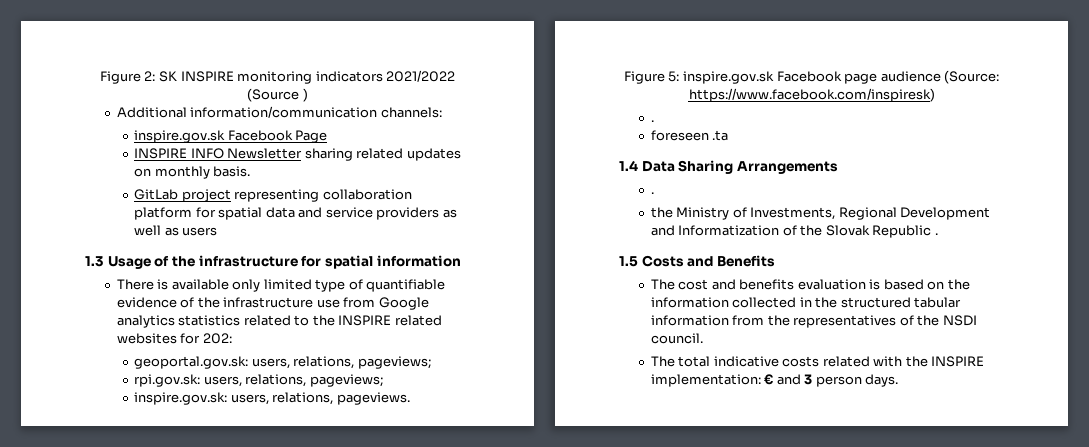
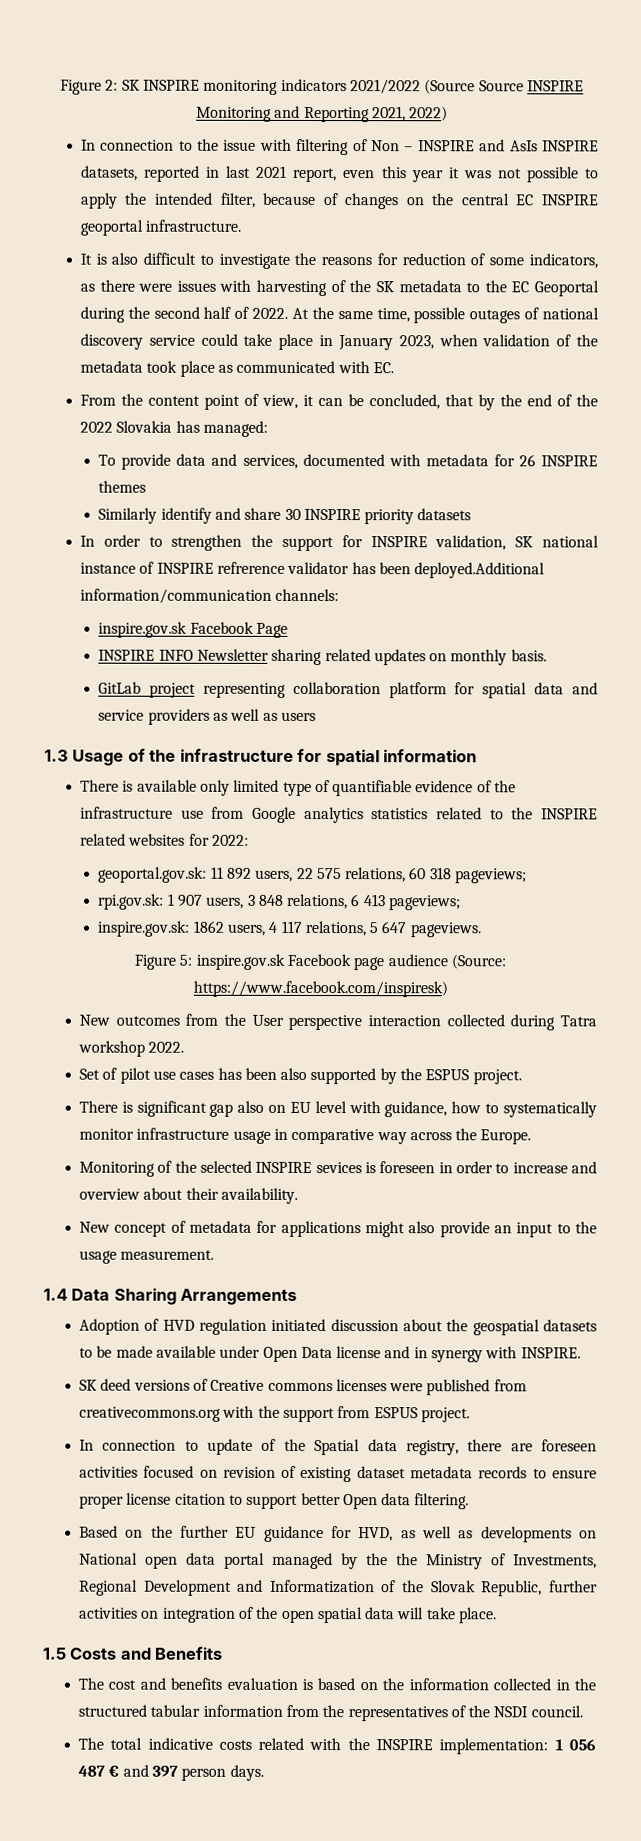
[302,88,308,102] [116,107,187,118] ) // Additional -> [478,80,584,92] [195,105,449,123] [80,138,600,156] [80,165,599,183] [79,192,599,210] [79,219,242,236] [79,252,598,269] [79,279,600,297] [79,306,599,324] [79,333,598,351] [79,360,394,377] [79,393,598,411] [79,420,268,437] [98,453,598,470] [98,480,147,493] [98,507,472,525] [79,534,599,552] [79,561,546,579] Source INSPIRE Monitoring and Reporting 2021, 2022) // In connection to the issue with filtering of Non – INSPIRE and AsIs INSPIRE datasets, reported in last 2021 report, even this year it was not possible to apply the intended filter, because of changes on the central EC INSPIRE geoportal infrastructure. // It is also difficult to investigate the reasons for reduction of some indicators, as there were issues with harvesting of the SK metadata to the EC Geoportal during the second half of 2022. At the same time, possible outages of national discovery service could take place in January 2023, when validation of the metadata took place as communicated with EC. // From the content point of view, it can be concluded, that by the end of the 2022 Slovakia has managed: // To provide data and services, documented with metadata for 26 INSPIRE themes // Similarly identify and share 30 INSPIRE priority datasets // In order to strengthen the support for INSPIRE validation, SK national instance of INSPIRE refrerence validator has been deployed.Additional
[202,333,232,344] 202: -> [211,834,249,846] 2022:
[251,356,431,369] [134,374,383,387] [134,392,334,405] users, relations, pageviews; // rpi.gov.sk: users, relations, pageviews; // inspire.gov.sk: users, relations, -> [210,866,528,884] [98,893,462,911] [97,920,407,937] 11 892 users, 22 575 relations, 60 318 pageviews; // rpi.gov.sk: 1 907 users, 3 848 relations, 6 413 pageviews; // inspire.gov.sk: 1862 users, 4 117 relations, 5 647
[650,120,654,122] [650,130,729,141] [619,160,838,174] [650,192,654,194] . // foreseen .ta // 1.4 Data Sharing Arrangements // . // -> [78,1013,597,1031] [77,1040,185,1057] [78,1067,522,1085] [78,1100,598,1118] [78,1127,532,1145] [78,1160,598,1177] [78,1187,298,1204] [78,1220,598,1238] [78,1249,215,1264] [43,1287,298,1305] [78,1318,597,1336] [78,1345,581,1363] [78,1378,527,1396] [78,1405,470,1423] [78,1438,597,1456] [78,1465,597,1483] [78,1492,470,1510] [78,1525,598,1543] [78,1552,388,1570] New outcomes from the User perspective interaction collected during Tatra workshop 2022. // Set of pilot use cases has been also supported by the ESPUS project. // There is significant gap also on EU level with guidance, how to systematically monitor infrastructure usage in comparative way across the Europe. // Monitoring of the selected INSPIRE sevices is foreseen in order to increase and overview about their availability. // New concept of metadata for applications might also provide an input to the usage measurement. // 1.4 Data Sharing Arrangements // Adoption of HVD regulation initiated discussion about the geospatial datasets to be made available under Open Data license and in synergy with INSPIRE. // SK deed versions of Creative commons licenses were published from creativecommons.org with the support from ESPUS project. // In connection to update of the Spatial data registry, there are foreseen activities focused on revision of existing dataset metadata records to ensure proper license citation to support better Open data filtering. // Based on the further EU guidance for HVD, as well as developments on National open data portal managed by the
[872,225,938,238] Republic . -> [481,1580,598,1597] [78,1606,498,1624] Republic, further activities on integration of the open spatial data will take place.
(761, 380) none -> [554,1739,596,1751] [77,1765,105,1777] 1 056 487
[804,374,813,385] 3 -> [151,1765,178,1777] 397

